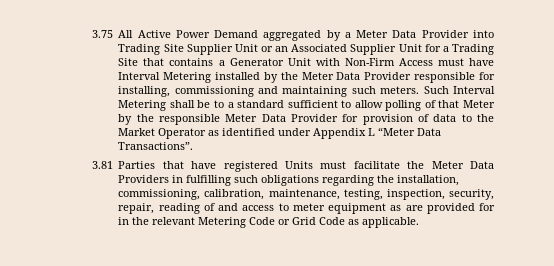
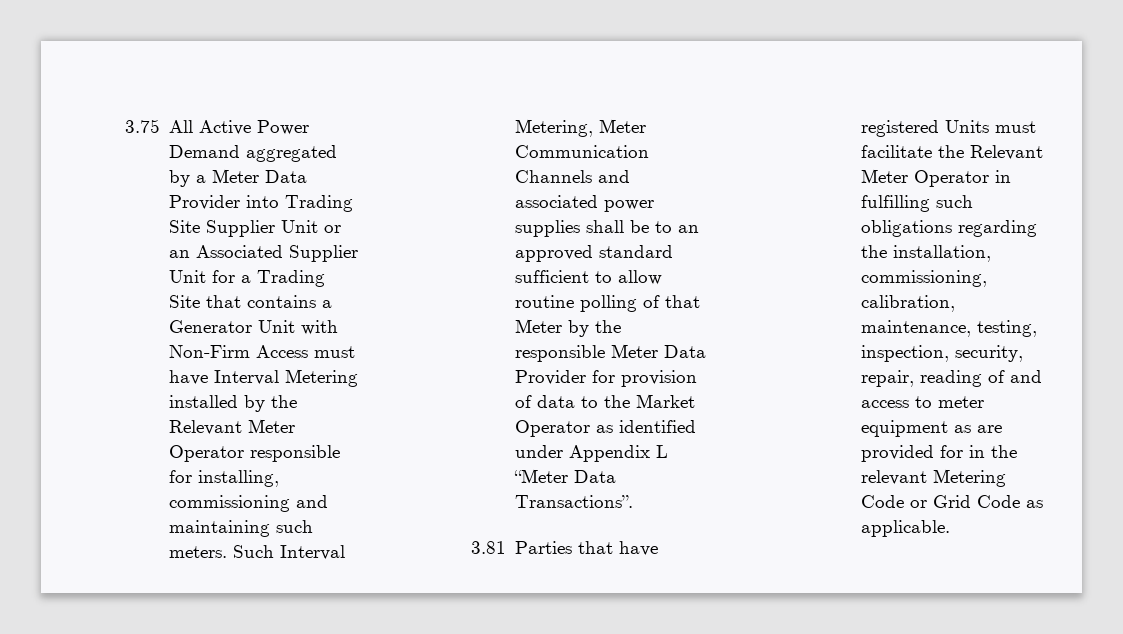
[301,72,412,80] Meter Data Provider -> [169,419,296,435] [169,445,245,462] Relevant Meter Operator
[118,100,167,111] Metering -> [515,119,647,137] [515,145,650,158] [515,170,631,183] [515,195,655,212] [515,220,581,237] Metering, Meter Communication Channels and associated power supplies
[227,102,234,108] a -> [678,225,700,233] [515,245,594,262] an approved
(383, 104) none -> [515,295,575,308] routine
[431,161,495,169] [118,175,170,183] Meter Data Providers -> [970,145,1044,160] [861,169,990,187] Relevant Meter Operator

